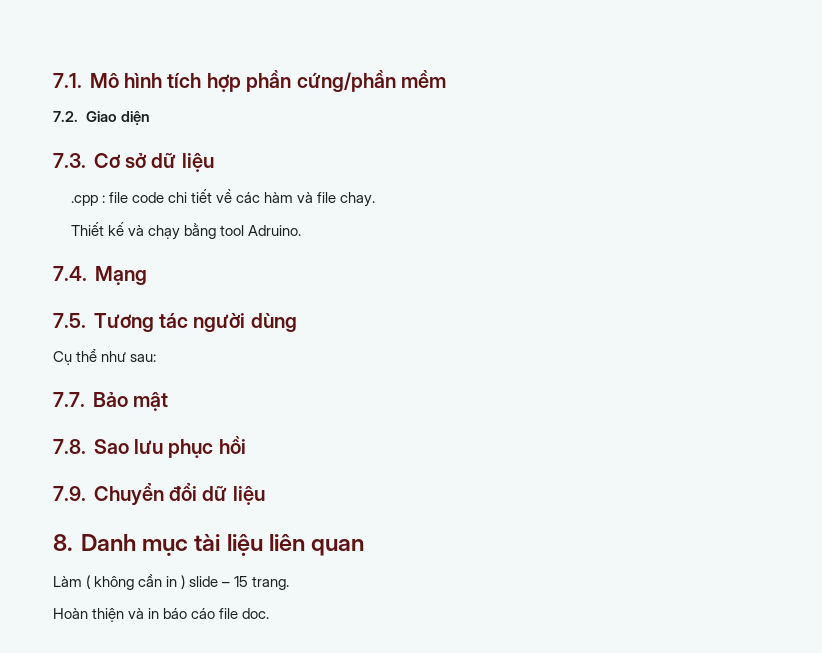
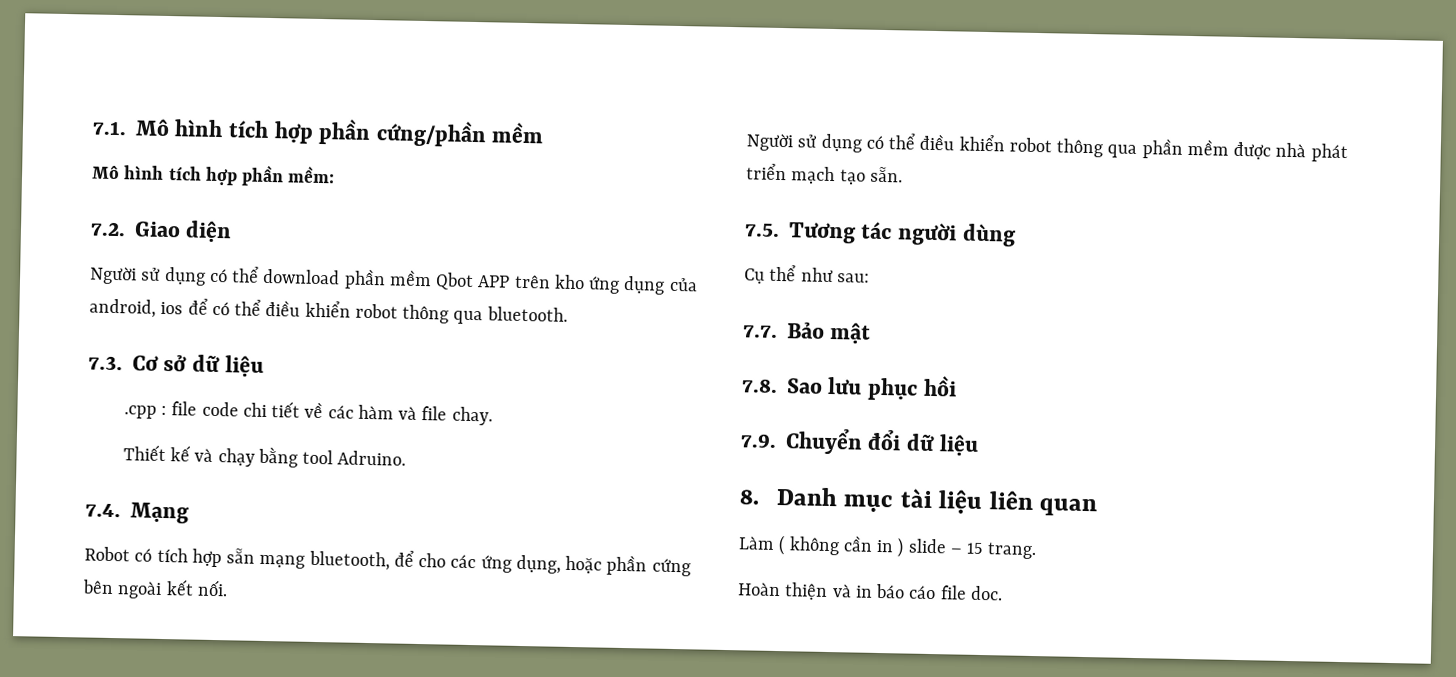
[53,111,150,126] 7.2. Giao diện -> [92,164,336,187] [90,220,233,243] [89,266,698,295] [89,298,568,325] Mô hình tích hợp phần mềm: // 7.2. Giao diện // Người sử dụng có thể download phần mềm Qbot APP trên kho ứng dụng của android, ios để có thể điều khiển robot thông qua bluetooth.
(147, 275) none -> [84,546,691,577] [82,579,228,599] [746,133,1348,163] [746,163,903,185] // Robot có tích hợp sẵn mạng bluetooth, để cho các ứng dụng, hoặc phần cứng bên ngoài kết nối. // Người sử dụng có thể điều khiển robot thông qua phần mềm được nhà phát triển mạch tạo sẵn.

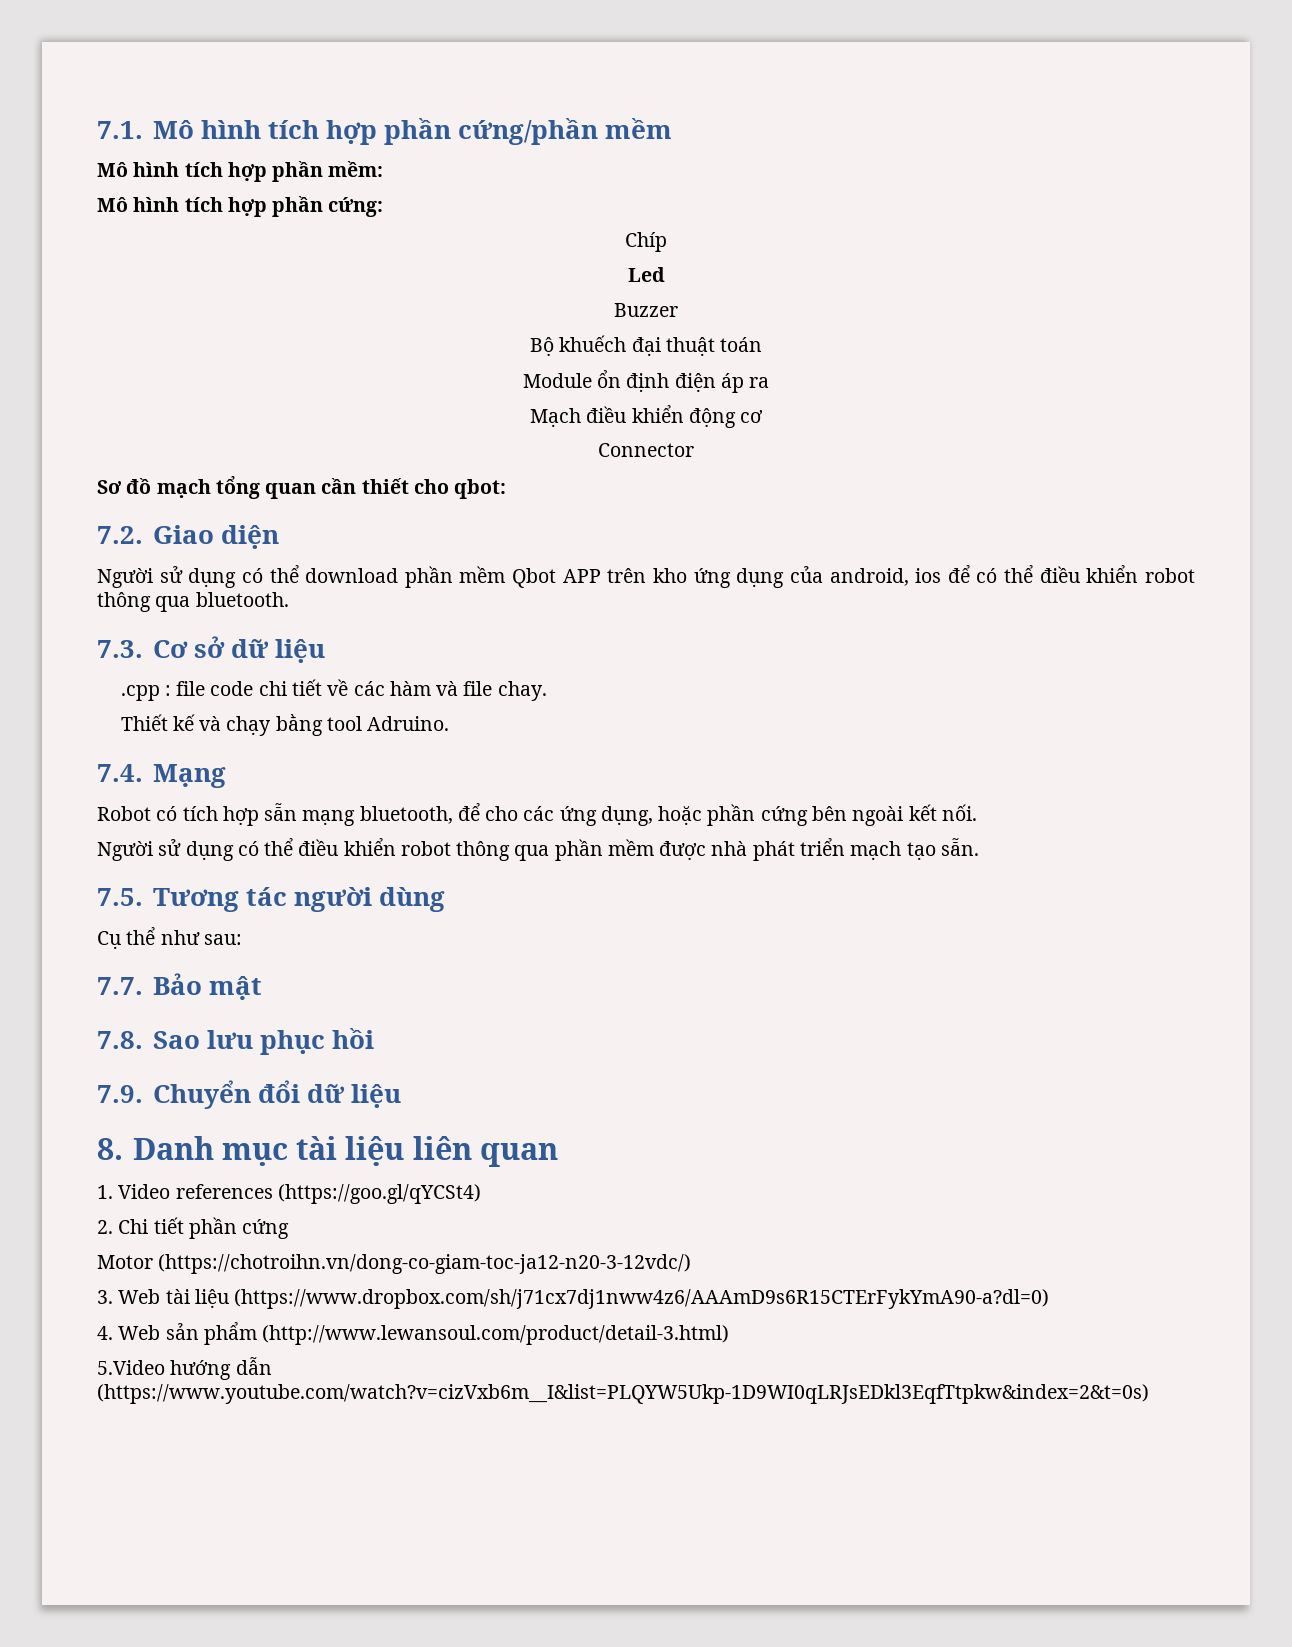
(336, 175) none -> [97,196,384,217] [625,232,667,252] [627,267,665,282] [614,303,678,317] [529,335,763,356] [522,370,770,393] [529,405,764,428] [598,443,694,457] [97,475,507,499] // Mô hình tích hợp phần cứng: // Chíp // Led // Buzzer // Bộ khuếch đại thuật toán // Module ổn định điện áp ra // Mạch điều khiển động cơ // Connector // Sơ đồ mạch tổng quan cần thiết cho qbot:
[738,535,1038,560] [737,582,1003,601] Làm ( không cần in ) slide – 15 trang. // Hoàn thiện và in báo cáo file doc. -> [97,1184,481,1204] [97,1217,290,1239] [97,1254,692,1274] [97,1289,1050,1309] [97,1322,730,1345] [97,1357,272,1380] [97,1384,1149,1404] 1. Video references (https://goo.gl/qYCSt4) // 2. Chi tiết phần cứng // Motor (https://chotroihn.vn/dong-co-giam-toc-ja12-n20-3-12vdc/) // 3. Web tài liệu (https://www.dropbox.com/sh/j71cx7dj1nww4z6/AAAmD9s6R15CTErFykYmA90-a?dl=0) // 4. Web sản phẩm (http://www.lewansoul.com/product/detail-3.html) // 5.Video hướng dẫn (https://www.youtube.com/watch?v=cizVxb6m__I&list=PLQYW5Ukp-1D9WI0qLRJsEDkl3EqfTtpkw&index=2&t=0s)

